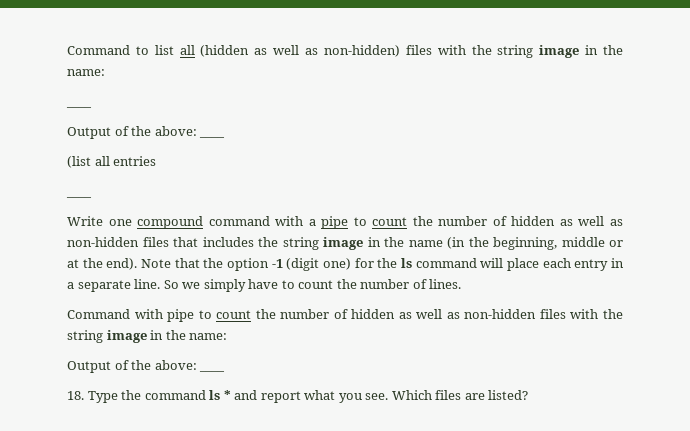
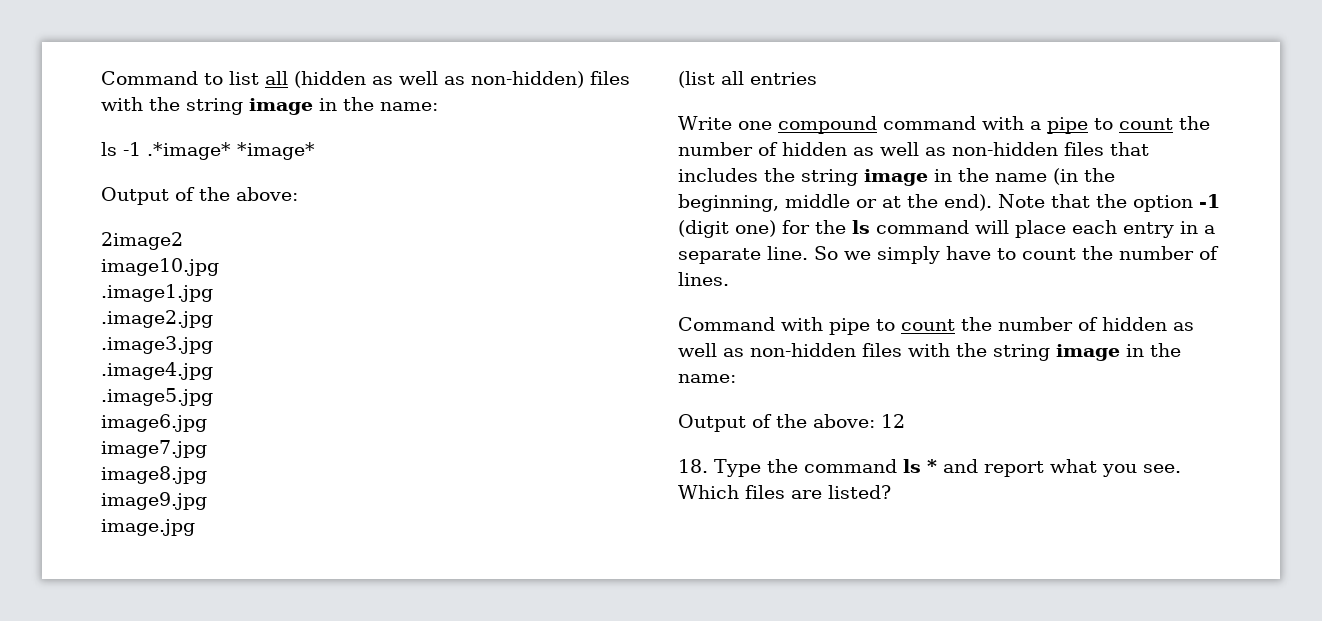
[66,106,92,108] [67,126,197,139] [199,136,226,138] ____ // Output of the above: ____ -> [101,142,315,160] [101,187,298,205] [101,232,183,250] [101,258,219,276] [101,284,213,302] [101,310,213,328] [101,336,213,354] [101,362,213,380] [101,388,213,406] [101,414,207,432] [101,440,207,458] [101,466,207,484] [101,492,207,510] [101,519,195,536] ls -1 .*image* *image* // Output of the above: // 2image2 // image10.jpg // .image1.jpg // .image2.jpg // .image3.jpg // .image4.jpg // .image5.jpg // image6.jpg // image7.jpg // image8.jpg // image9.jpg // image.jpg
[66,196,92,198] // ____ -> (817, 78) none
[199,370,226,372] ____ -> [881,414,905,428] 12

